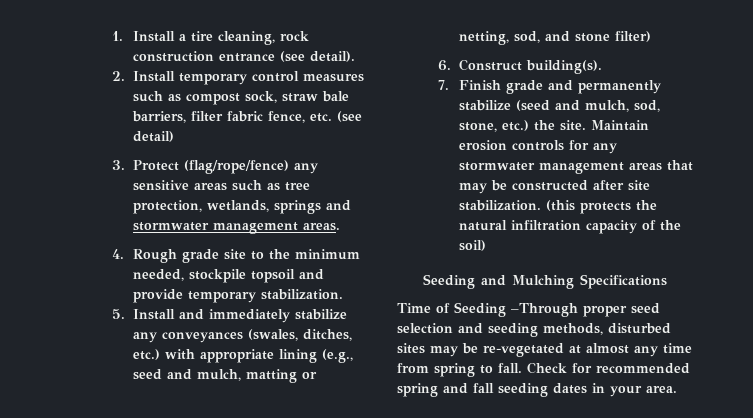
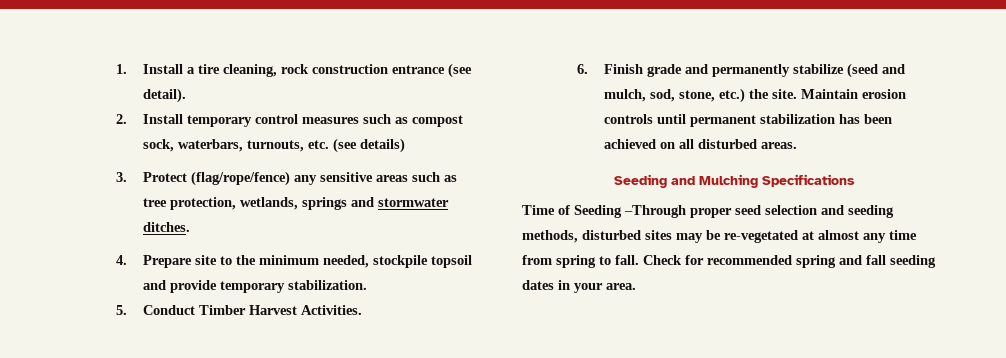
[281,91,349,102] [131,111,305,123] straw bale barriers, filter fabric fence, -> [178,139,305,152] waterbars, turnouts,
[132,131,174,142] detail) -> [360,138,406,153] details)
[212,222,340,234] management areas. -> [143,222,191,232] ditches.
[132,249,219,263] Rough grade -> [143,255,193,268] Prepare
[132,309,347,323] [132,329,352,343] [132,349,353,363] [132,369,317,383] [458,31,651,45] [438,59,602,74] [438,80,450,90] Install and immediately stabilize any conveyances (swales, ditches, etc.) with appropriate lining (e.g., seed and mulch, matting or netting, sod, and stone filter) // 6. Construct building(s). // 7. -> [143,305,363,315] [576,64,588,74] Conduct Timber Harvest Activities. // 6.
[568,140,617,154] [458,160,693,174] [458,180,650,194] [458,200,657,214] [458,220,681,234] [458,240,486,251] for any stormwater management areas that may be constructed after site stabilization. (this protects the natural infiltration capacity of the soil) -> [657,114,893,127] [604,139,798,149] until permanent stabilization has been achieved on all disturbed areas.

